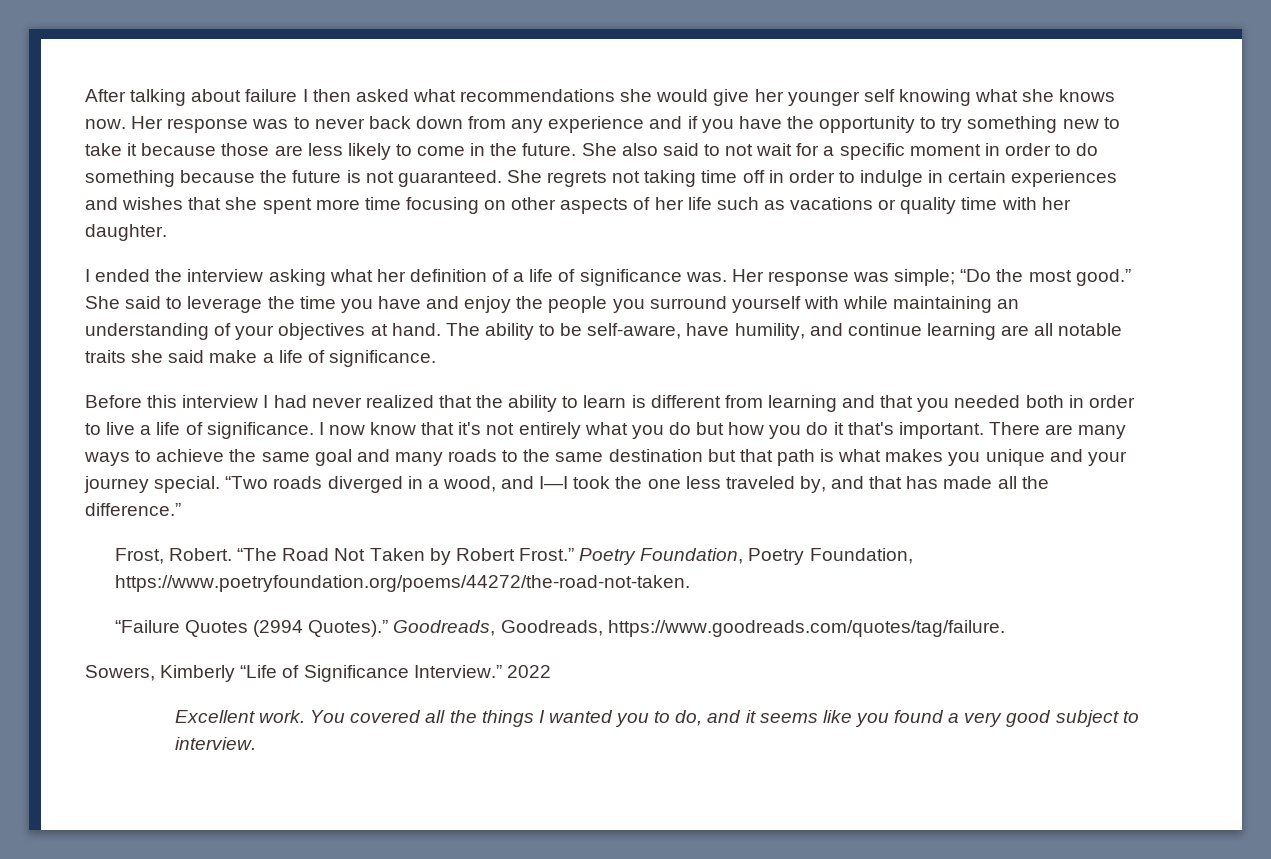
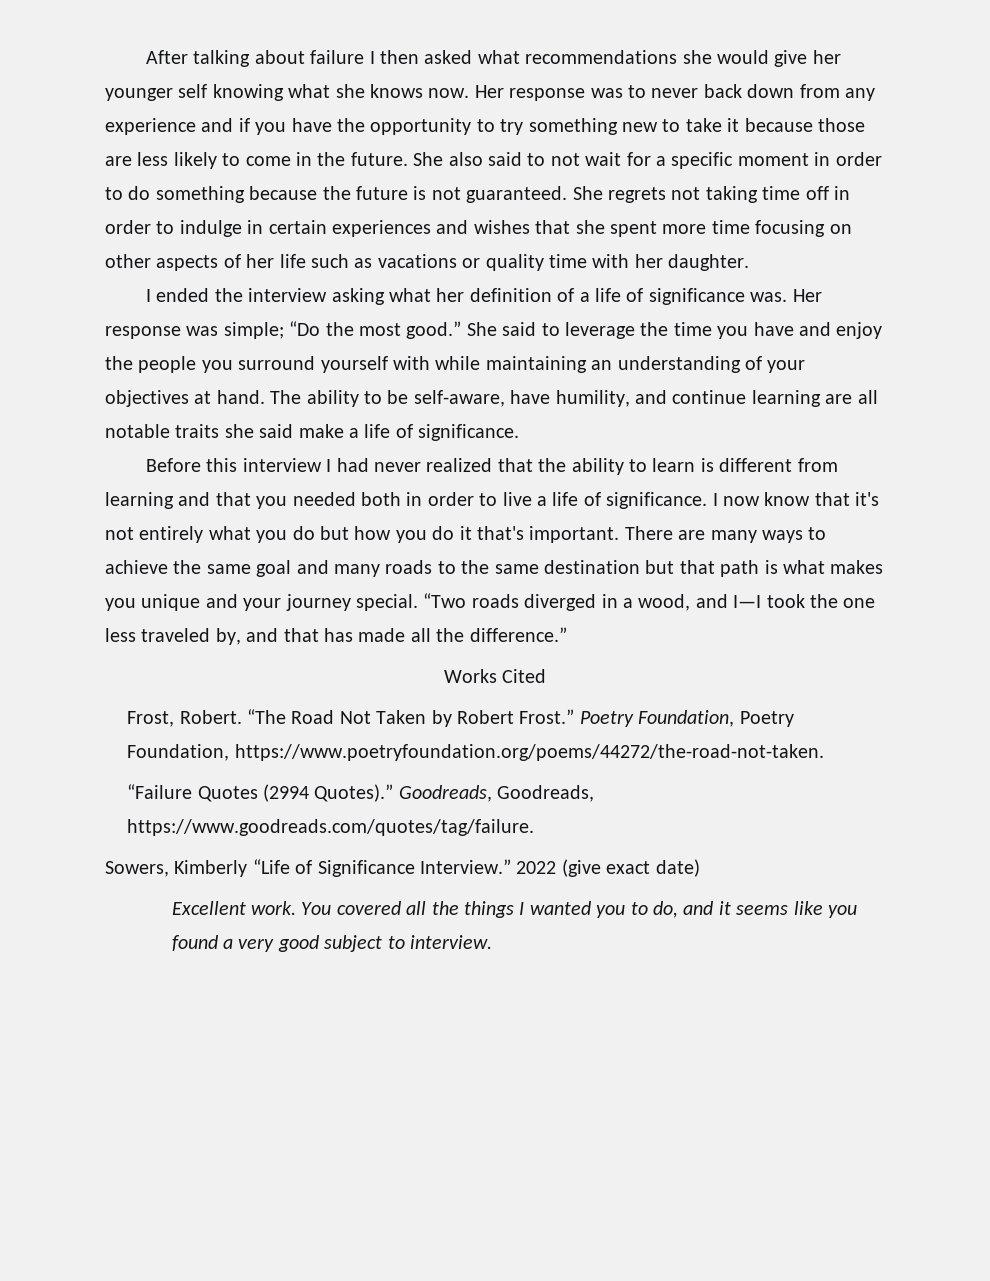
(181, 509) none -> [443,669,547,683] // Works Cited
(551, 671) none -> [561,859,700,877] (give exact date)

